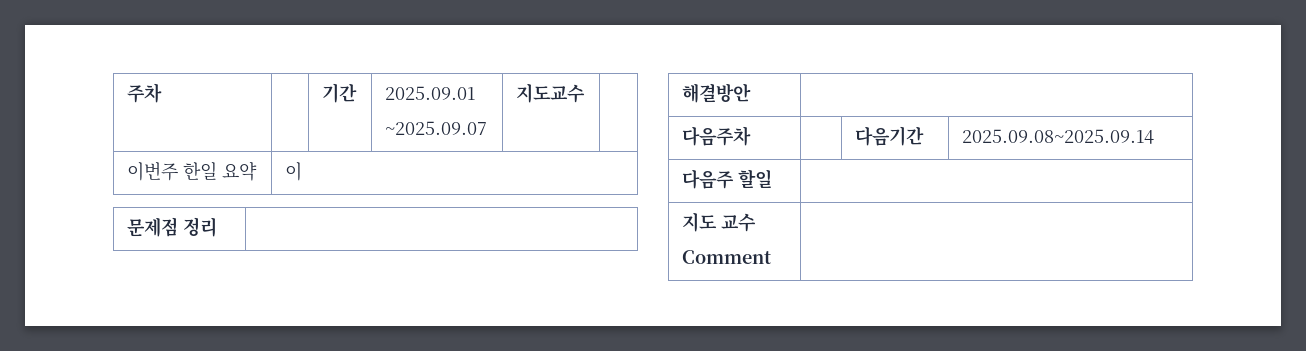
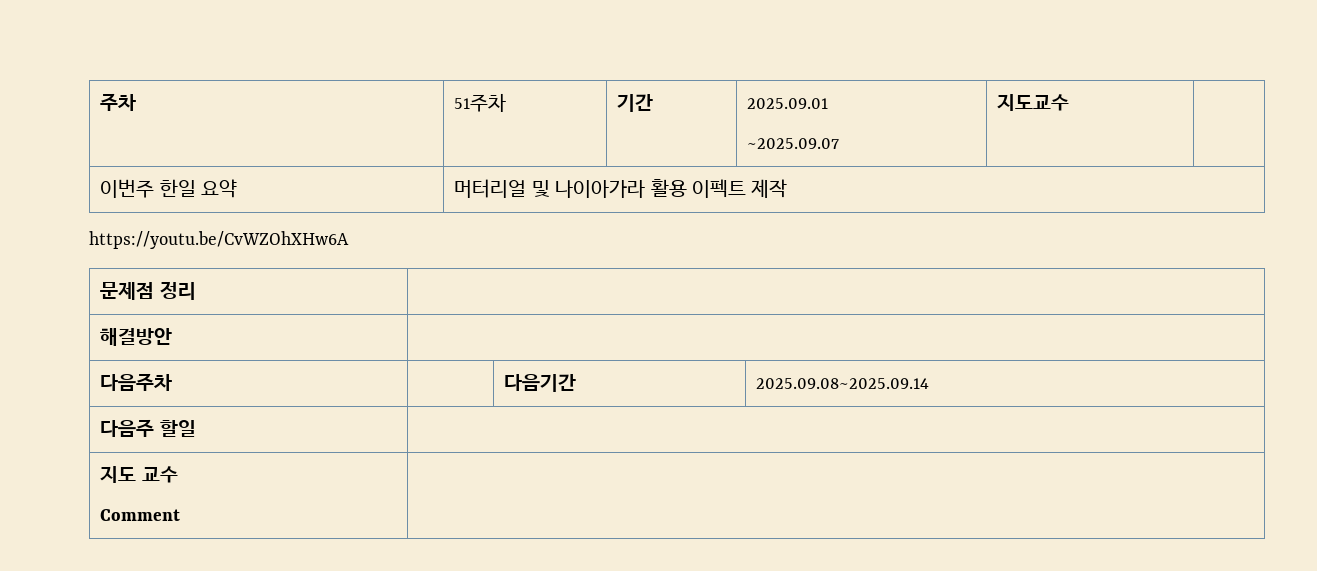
(163, 93) none -> [454,93,507,112] 51주차
[285,162,303,181] 이 -> [454,179,788,198] [89,231,349,249] 머터리얼 및 나이아가라 활용 이펙트 제작 // https://youtu.be/CvWZOhXHw6A

